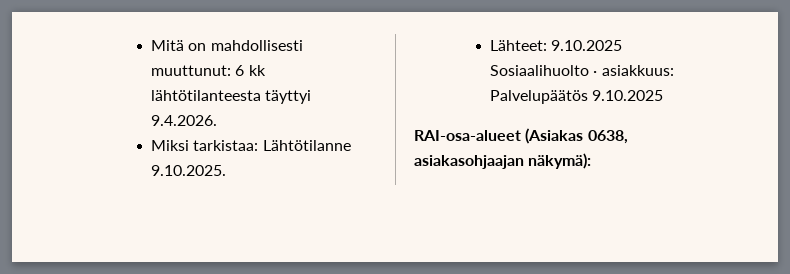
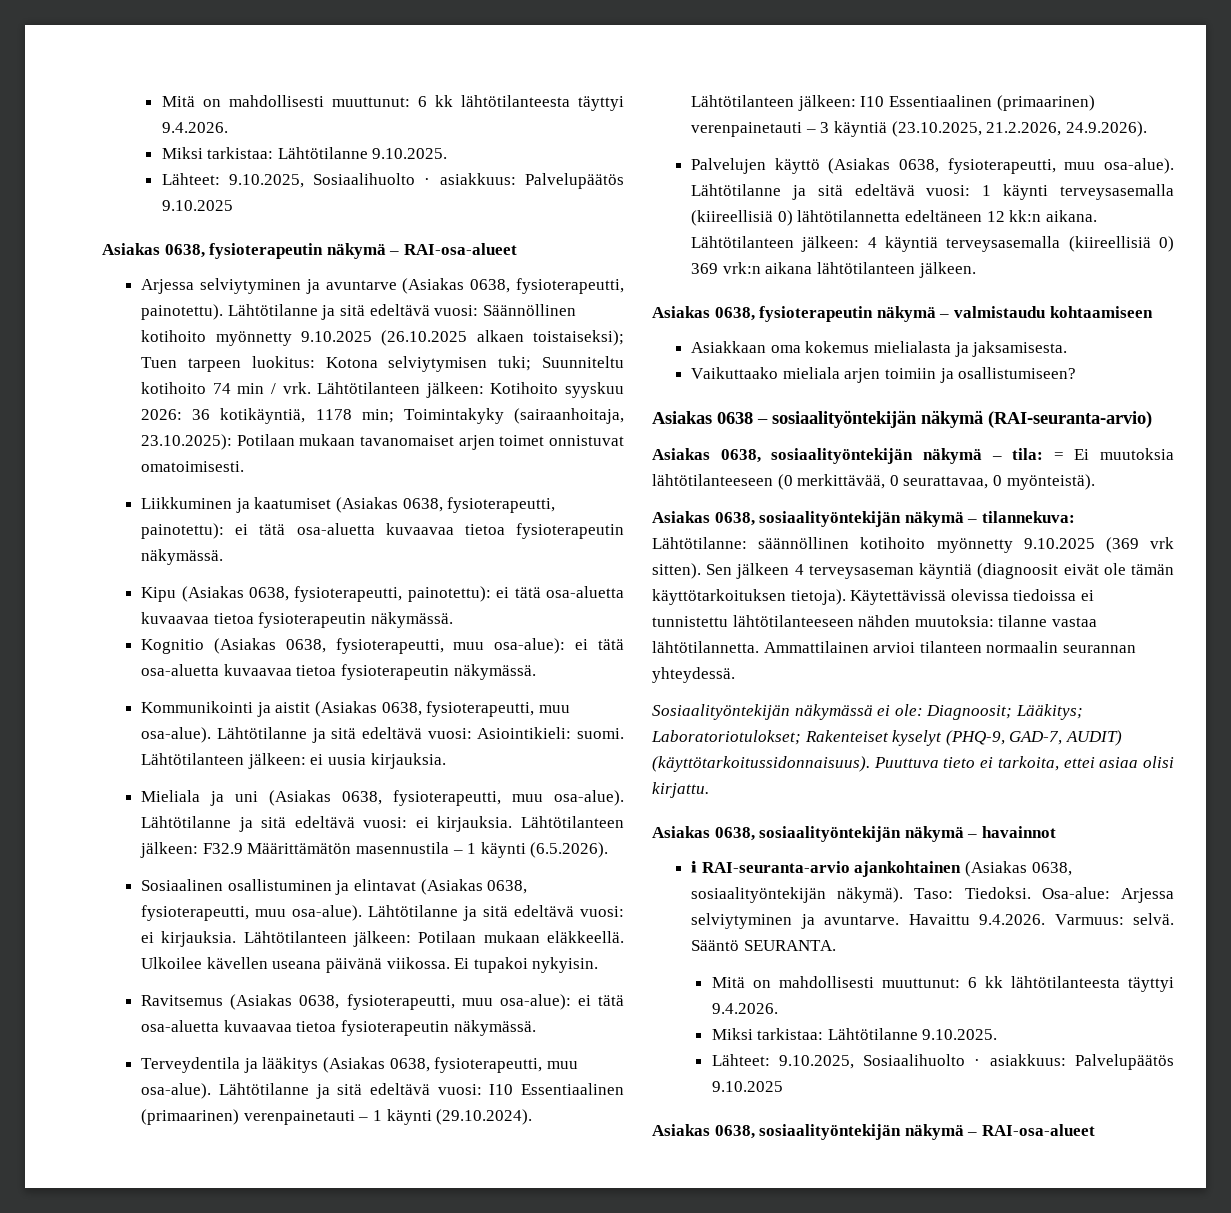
[551,40,623,51] [490,65,674,76] [490,90,664,104] [414,128,628,144] [414,153,592,169] 9.10.2025 Sosiaalihuolto · asiakkuus: Palvelupäätös 9.10.2025 // RAI-osa-alueet (Asiakas 0638, asiakasohjaajan näkymä): -> [228,173,624,189] [161,200,233,211] [102,243,517,259] [141,278,624,294] [141,304,576,320] [141,330,624,346] [141,356,624,372] [141,382,624,398] [141,408,624,424] [141,434,624,450] [141,461,245,472] [141,497,556,513] [141,523,624,539] [141,549,224,565] [141,586,624,602] [141,612,453,628] [141,638,624,654] [141,664,536,680] [141,701,570,717] [141,727,624,743] [141,753,446,769] [141,790,624,806] [141,816,624,832] [140,842,609,858] [141,879,528,895] [141,905,624,921] [141,931,624,947] [141,957,599,973] [141,994,624,1010] [141,1020,536,1036] [141,1057,578,1073] [141,1083,624,1099] [141,1109,533,1125] [691,95,1095,111] [691,121,1147,137] [691,158,1174,174] [691,184,1174,200] [691,210,1097,226] [691,236,1174,252] [691,262,976,278] [652,306,1153,322] [691,341,1068,357] [691,367,1077,383] [652,410,1152,428] [652,448,1174,464] [652,474,1095,490] [652,511,1075,527] [652,537,1174,553] [652,563,1174,579] [652,589,1094,605] [652,615,1097,627] [652,641,1136,653] [652,667,735,683] [652,704,1083,720] [651,730,1122,746] [652,756,1174,772] [652,782,709,798] [652,826,1056,842] [691,861,1072,877] [691,887,1174,903] [691,913,1174,929] [691,940,836,951] [711,976,1174,992] [711,1003,778,1014] [711,1028,998,1040] [711,1054,1174,1070] [711,1081,783,1092] [652,1124,1095,1140] 9.10.2025, Sosiaalihuolto · asiakkuus: Palvelupäätös 9.10.2025 // Asiakas 0638, fysioterapeutin näkymä – RAI-osa-alueet // Arjessa selviytyminen ja avuntarve (Asiakas 0638, fysioterapeutti, painotettu). Lähtötilanne ja sitä edeltävä vuosi: Säännöllinen kotihoito myönnetty 9.10.2025 (26.10.2025 alkaen toistaiseksi); Tuen tarpeen luokitus: Kotona selviytymisen tuki; Suunniteltu kotihoito 74 min / vrk. Lähtötilanteen jälkeen: Kotihoito syyskuu 2026: 36 kotikäyntiä, 1178 min; Toimintakyky (sairaanhoitaja, 23.10.2025): Potilaan mukaan tavanomaiset arjen toimet onnistuvat omatoimisesti. // Liikkuminen ja kaatumiset (Asiakas 0638, fysioterapeutti, painotettu): ei tätä osa-aluetta kuvaavaa tietoa fysioterapeutin näkymässä. // Kipu (Asiakas 0638, fysioterapeutti, painotettu): ei tätä osa-aluetta kuvaavaa tietoa fysioterapeutin näkymässä. // Kognitio (Asiakas 0638, fysioterapeutti, muu osa-alue): ei tätä osa-aluetta kuvaavaa tietoa fysioterapeutin näkymässä. // Kommunikointi ja aistit (Asiakas 0638, fysioterapeutti, muu osa-alue). Lähtötilanne ja sitä edeltävä vuosi: Asiointikieli: suomi. Lähtötilanteen jälkeen: ei uusia kirjauksia. // Mieliala ja uni (Asiakas 0638, fysioterapeutti, muu osa-alue). Lähtötilanne ja sitä edeltävä vuosi: ei kirjauksia. Lähtötilanteen jälkeen: F32.9 Määrittämätön masennustila – 1 käynti (6.5.2026). // Sosiaalinen osallistuminen ja elintavat (Asiakas 0638, fysioterapeutti, muu osa-alue). Lähtötilanne ja sitä edeltävä vuosi: ei kirjauksia. Lähtötilanteen jälkeen: Potilaan mukaan eläkkeellä. Ulkoilee kävellen useana päivänä viikossa. Ei tupakoi nykyisin. // Ravitsemus (Asiakas 0638, fysioterapeutti, muu osa-alue): ei tätä osa-aluetta kuvaavaa tietoa fysioterapeutin näkymässä. // Terveydentila ja lääkitys (Asiakas 0638, fysioterapeutti, muu osa-alue). Lähtötilanne ja sitä edeltävä vuosi: I10 Essentiaalinen (primaarinen) verenpainetauti – 1 käynti (29.10.2024). Lähtötilanteen jälkeen: I10 Essentiaalinen (primaarinen) verenpainetauti – 3 käyntiä (23.10.2025, 21.2.2026, 24.9.2026). // Palvelujen käyttö (Asiakas 0638, fysioterapeutti, muu osa-alue). Lähtötilanne ja sitä edeltävä vuosi: 1 käynti terveysasemalla (kiireellisiä 0) lähtötilannetta edeltäneen 12 kk:n aikana. Lähtötilanteen jälkeen: 4 käyntiä terveysasemalla (kiireellisiä 0) 369 vrk:n aikana lähtötilanteen jälkeen. // Asiakas 0638, fysioterapeutin näkymä – valmistaudu kohtaamiseen // Asiakkaan oma kokemus mielialasta ja jaksamisesta. // Vaikuttaako mieliala arjen toimiin ja osallistumiseen? // Asiakas 0638 – sosiaalityöntekijän näkymä (RAI-seuranta-arvio) // Asiakas 0638, sosiaalityöntekijän näkymä – tila: = Ei muutoksia lähtötilanteeseen (0 merkittävää, 0 seurattavaa, 0 myönteistä). // Asiakas 0638, sosiaalityöntekijän näkymä – tilannekuva: Lähtötilanne: säännöllinen kotihoito myönnetty 9.10.2025 (369 vrk sitten). Sen jälkeen 4 terveysaseman käyntiä (diagnoosit eivät ole tämän käyttötarkoituksen tietoja). Käytettävissä olevissa tiedoissa ei tunnistettu lähtötilanteeseen nähden muutoksia: tilanne vastaa lähtötilannetta. Ammattilainen arvioi tilanteen normaalin seurannan yhteydessä. // Sosiaalityöntekijän näkymässä ei ole: Diagnoosit; Lääkitys; Laboratoriotulokset; Rakenteiset kyselyt (PHQ-9, GAD-7, AUDIT) (käyttötarkoitussidonnaisuus). Puuttuva tieto ei tarkoita, ettei asiaa olisi kirjattu. // Asiakas 0638, sosiaalityöntekijän näkymä – havainnot // ℹ RAI-seuranta-arvio ajankohtainen (Asiakas 0638, sosiaalityöntekijän näkymä). Taso: Tiedoksi. Osa-alue: Arjessa selviytyminen ja avuntarve. Havaittu 9.4.2026. Varmuus: selvä. Sääntö SEURANTA. // Mitä on mahdollisesti muuttunut: 6 kk lähtötilanteesta täyttyi 9.4.2026. // Miksi tarkistaa: Lähtötilanne 9.10.2025. // Lähteet: 9.10.2025, Sosiaalihuolto · asiakkuus: Palvelupäätös 9.10.2025 // Asiakas 0638, sosiaalityöntekijän näkymä – RAI-osa-alueet

